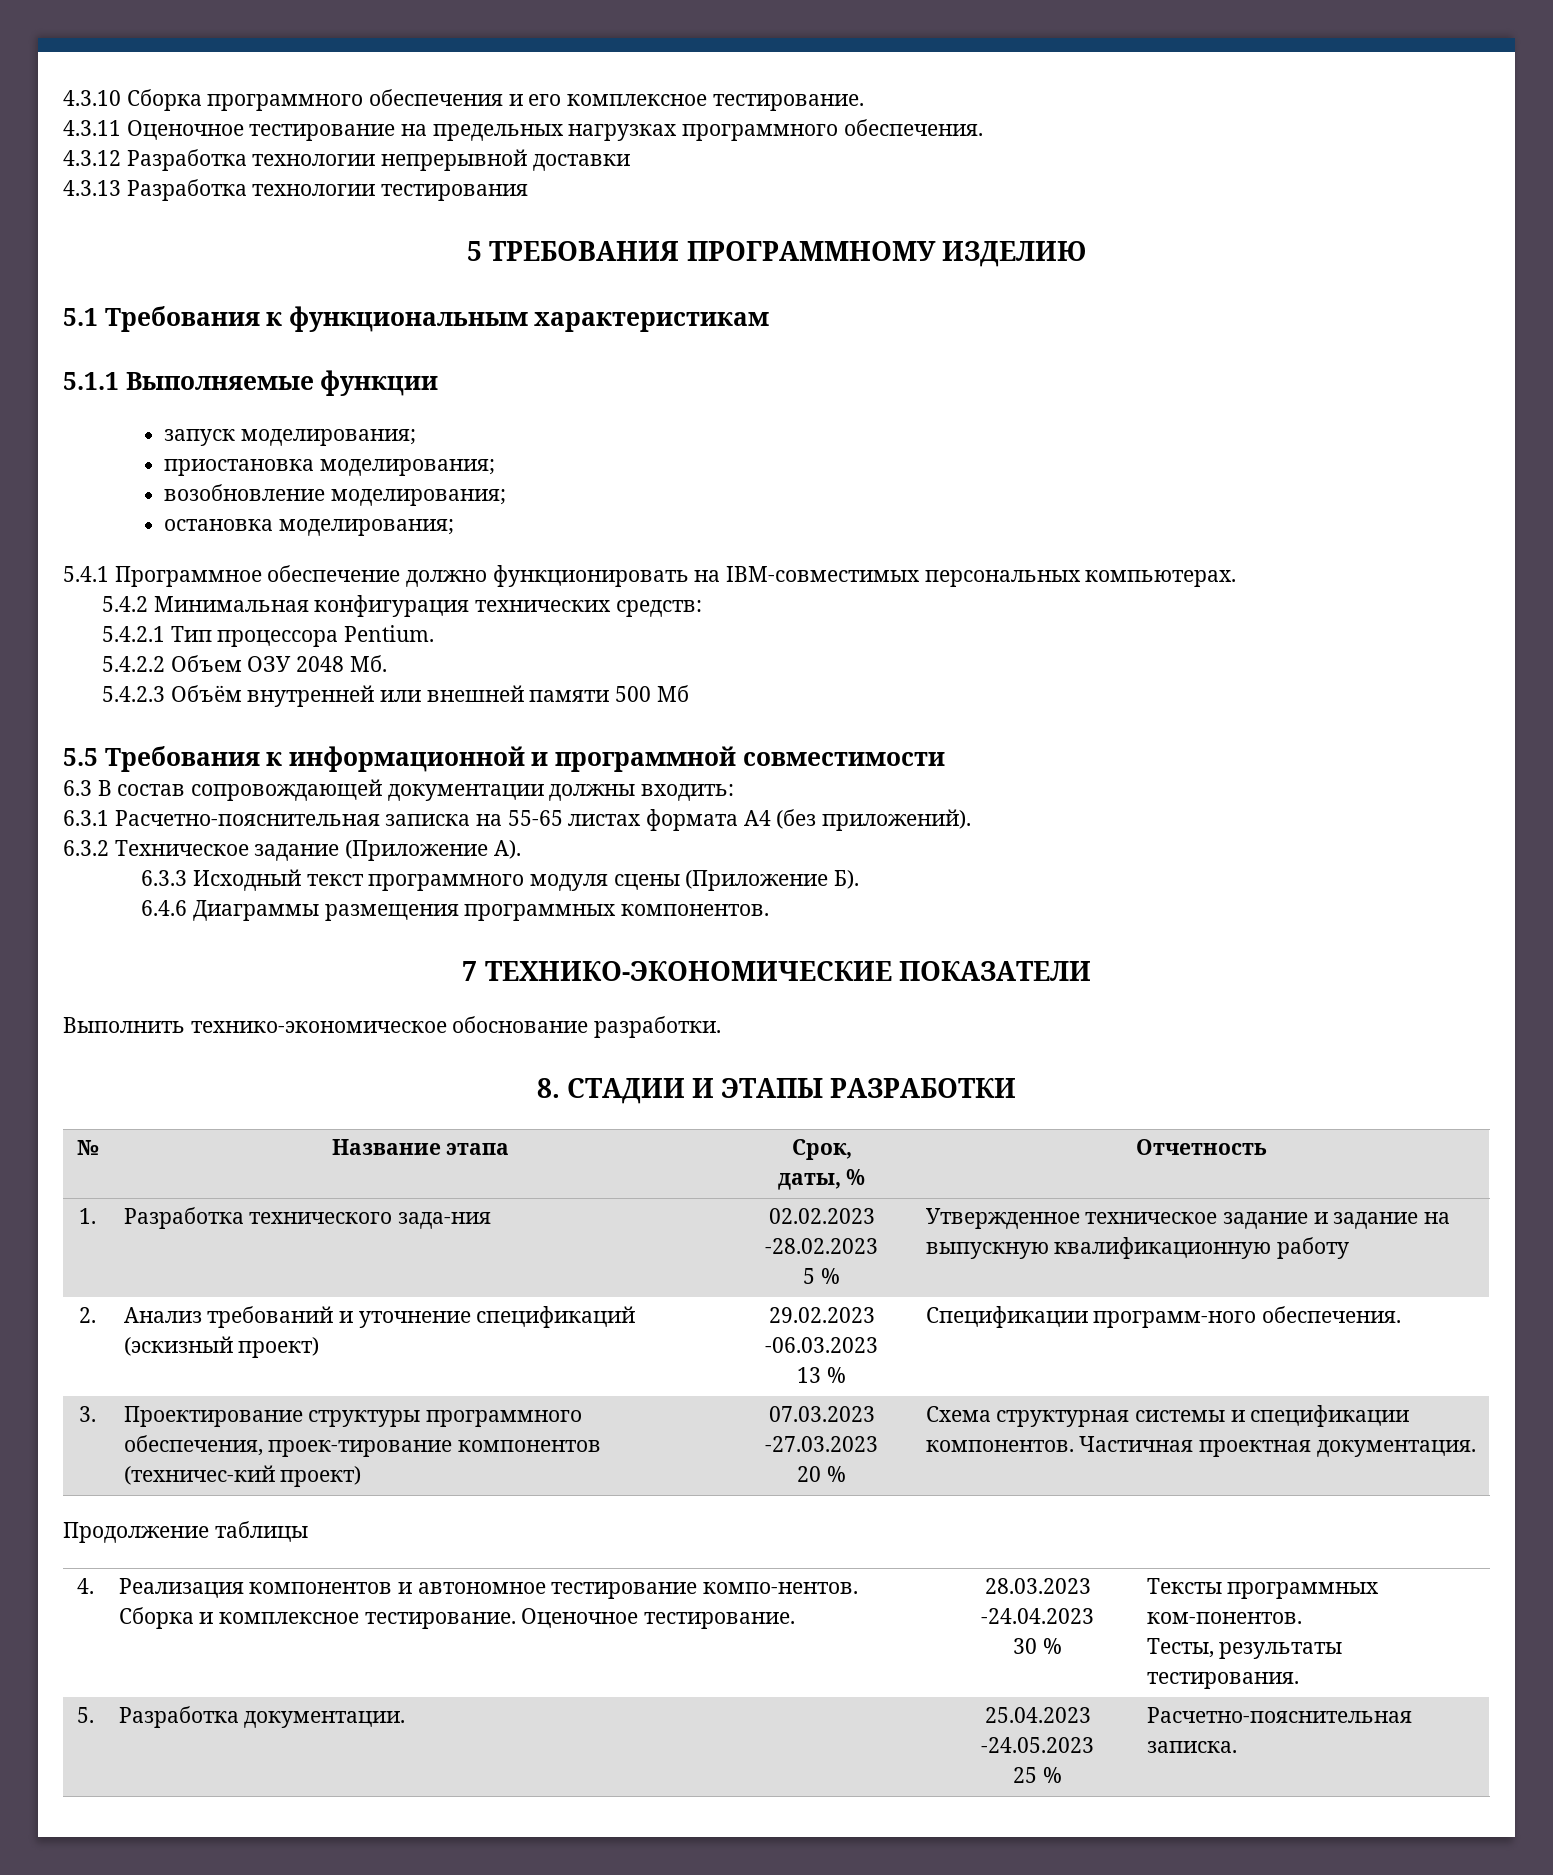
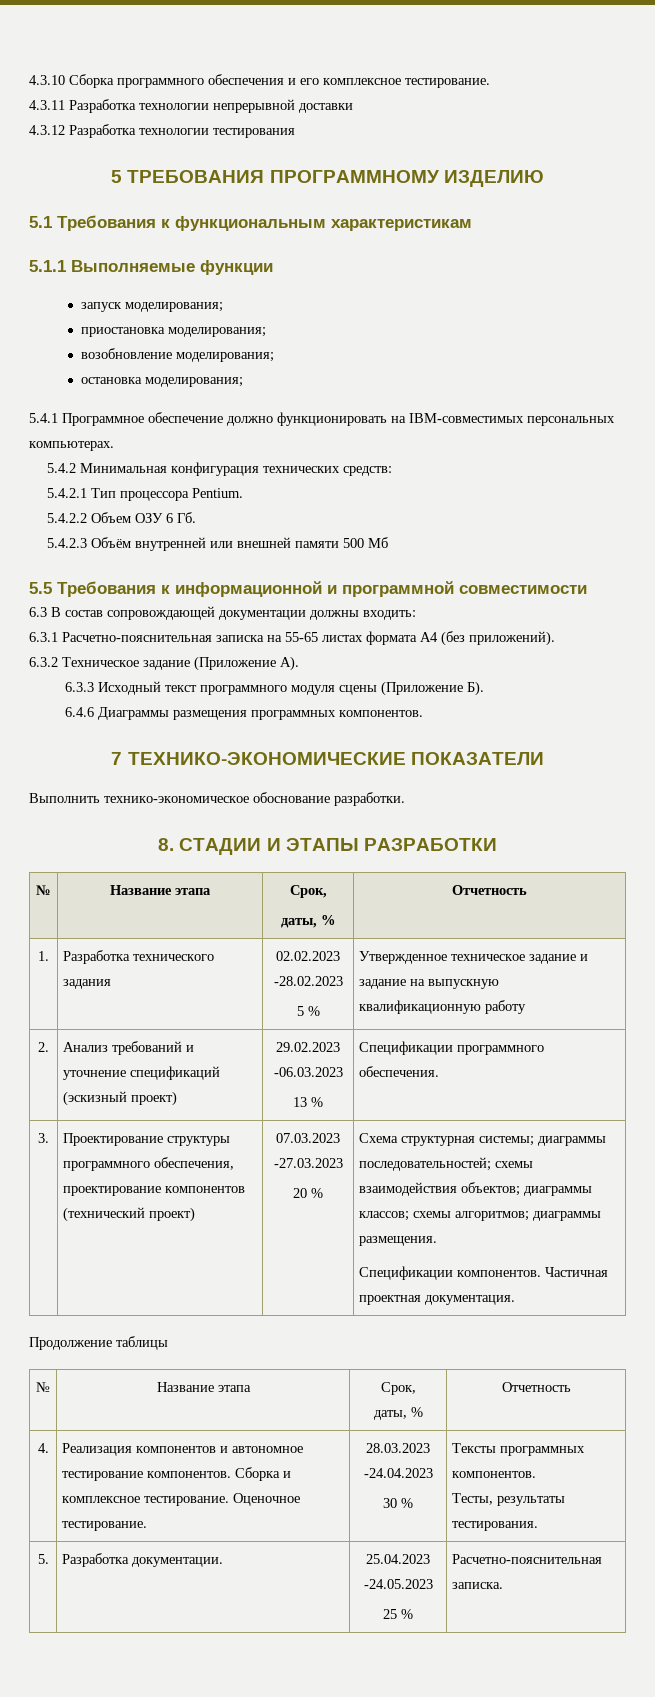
[126,119,983,141] [63,150,121,166] Оценочное тестирование на предельных нагрузках программного обеспечения. // 4.3.12 -> (65, 105) none
[63,180,121,196] 4.3.13 -> [29,125,65,135] 4.3.12
[296,655,387,672] 2048 Мб. -> [165,512,196,523] 6 Гб.
[397,1212,491,1229] зада-ния -> [63,979,112,989] задания
[1093,1311,1257,1328] программ-ного -> [457,1045,545,1055] программного
[268,1440,601,1457] [123,1465,275,1485] проек-тирование компонентов (техничес-кий -> [63,1186,246,1196] [63,1207,146,1222] проектирование компонентов (технический
[1134,1405,1410,1427] системы и спецификации -> [479,1136,607,1146] [359,1157,534,1171] [359,1182,593,1196] [359,1211,602,1221] [359,1236,438,1246] [359,1266,454,1280] системы; диаграммы последовательностей; схемы взаимодействия объектов; диаграммы классов; схемы алгоритмов; диаграммы размещения. // Спецификации
(308, 1531) none -> [36,1382,50,1392] [156,1382,251,1392] [380,1382,416,1395] [373,1407,423,1420] [501,1382,571,1392] // № | Название этапа | Срок, // даты, % | Отчетность
[702,1582,858,1594] компо-нентов. -> [147,1471,232,1478] компонентов.
[1146,1612,1302,1624] ком-понентов. -> [452,1471,537,1478] компонентов.

